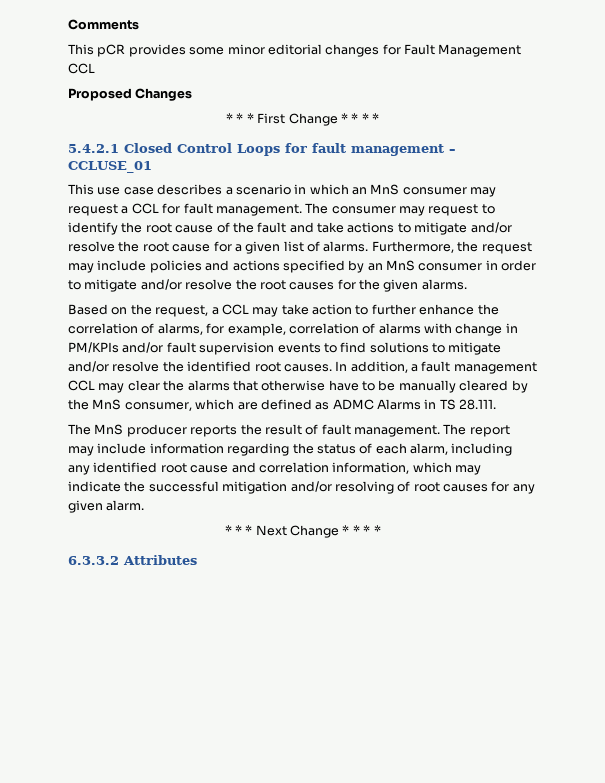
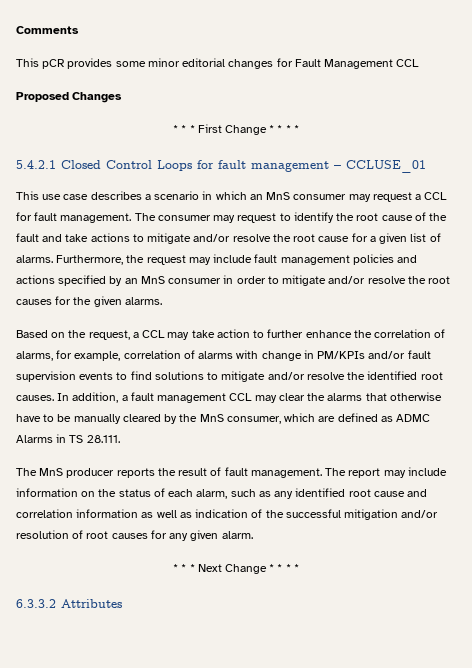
(147, 265) none -> [254,254,350,265] fault management
[227,443,290,456] regarding -> [81,491,96,497] on
[451,443,513,456] including -> [230,489,271,497] such as
[332,462,481,475] [68,481,121,492] information, which may indicate -> [76,509,263,518] information as well as indication of
[334,481,394,494] resolving -> [16,530,69,539] resolution

